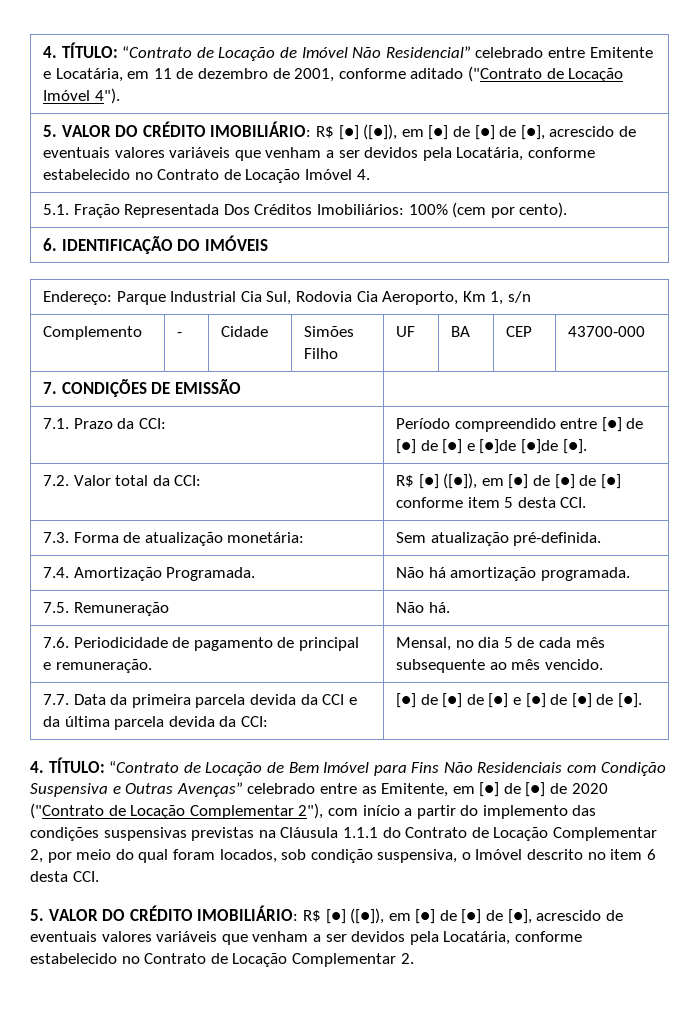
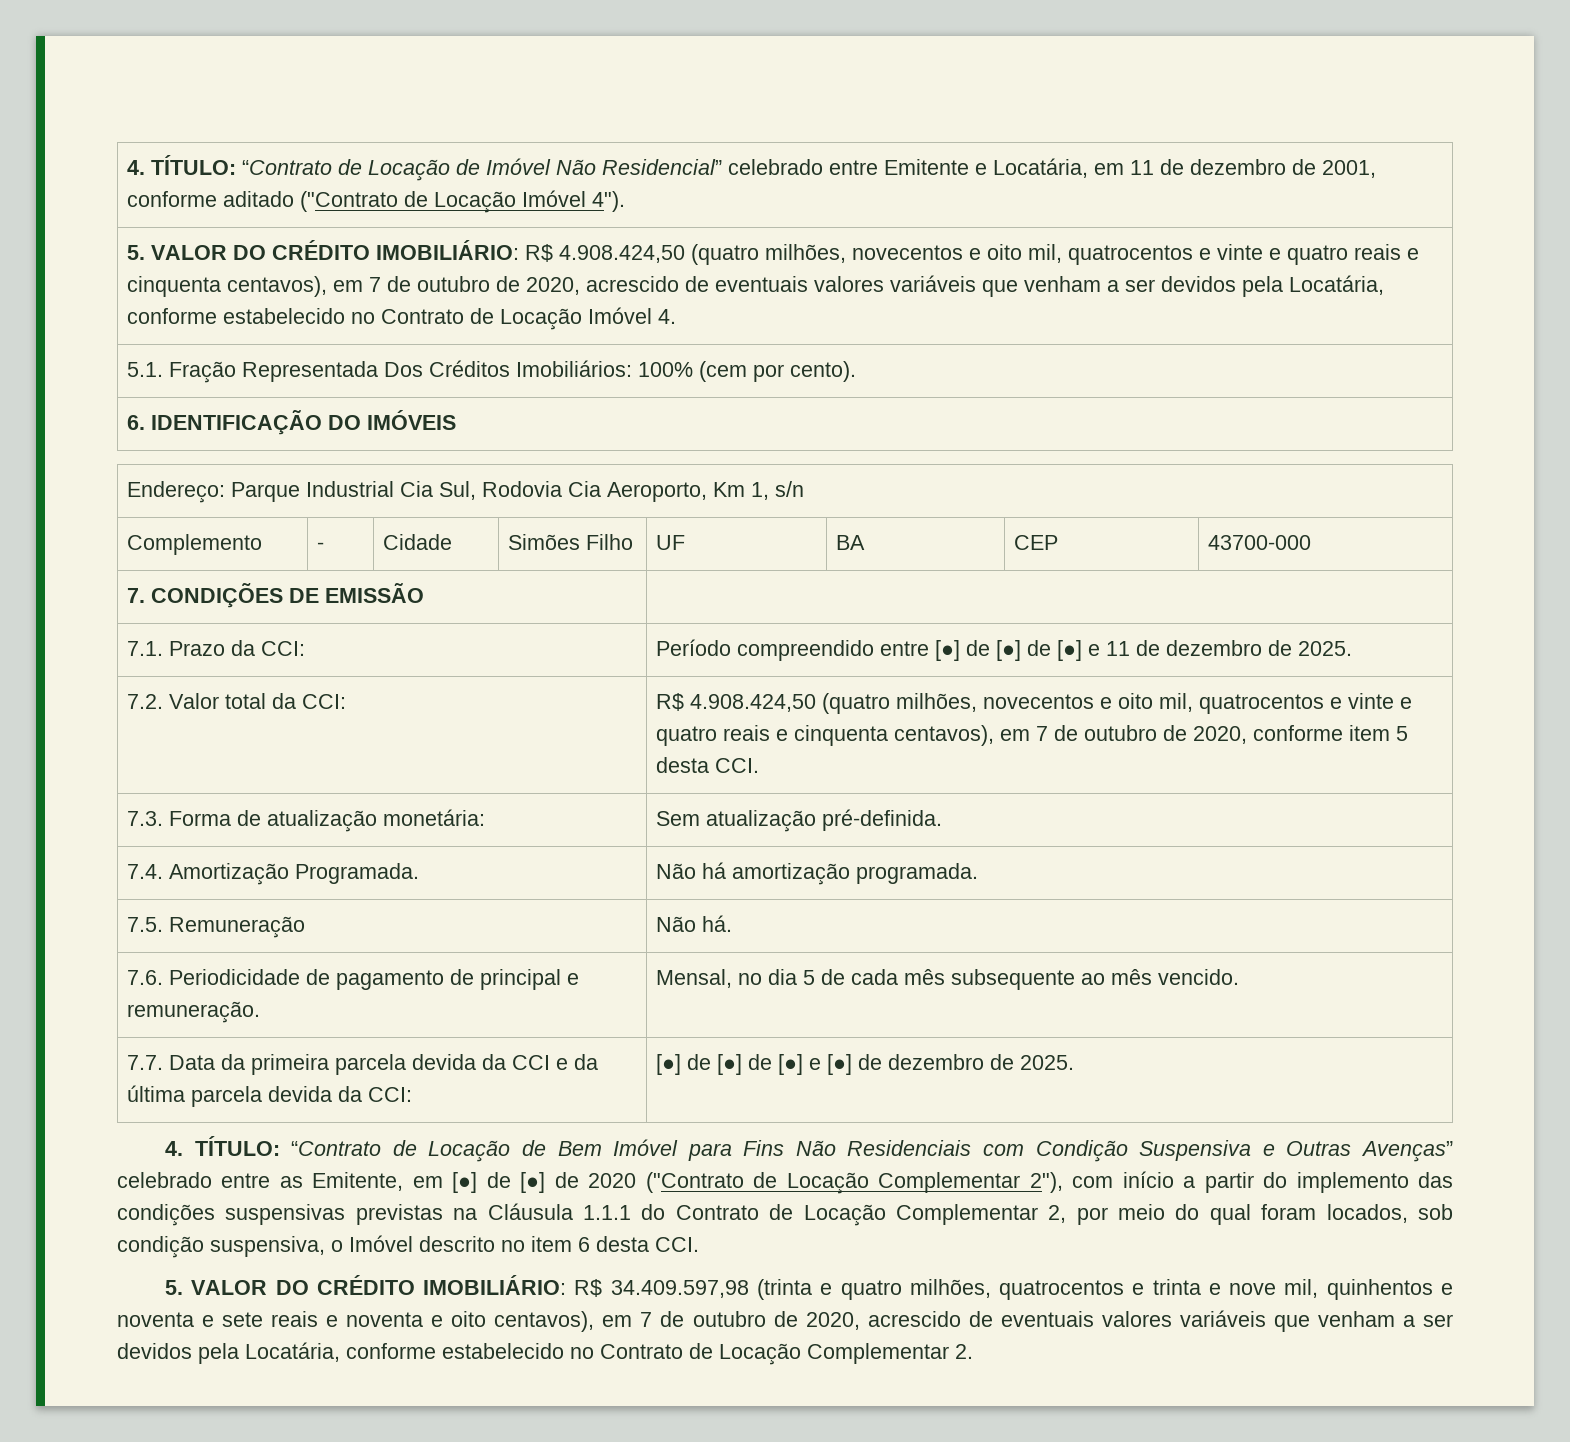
[338,124,545,140] [●] ([●]), em [●] de [●] de [●], -> [558,244,1419,265] [126,276,580,297] 4.908.424,50 (quatro milhões, novecentos e oito mil, quatrocentos e vinte e quatro reais e cinquenta centavos), em 7 de outubro de 2020,
[479,439,587,454] [●]de [●]de [●]. -> [1105,640,1352,656] 11 de dezembro de 2025.
[418,473,621,489] [●] ([●]), em [●] de [●] de [●] -> [689,693,1412,714] [655,725,1247,746] 4.908.424,50 (quatro milhões, novecentos e oito mil, quatrocentos e vinte e quatro reais e cinquenta centavos), em 7 de outubro de 2020,
[571,693,642,708] [●] de [●]. -> [887,1054,1074,1070] dezembro de 2025.
[325,908,532,924] [●] ([●]), em [●] de [●] de [●], -> [610,1279,1453,1300] [117,1311,860,1332] 34.409.597,98 (trinta e quatro milhões, quatrocentos e trinta e nove mil, quinhentos e noventa e sete reais e noventa e oito centavos), em 7 de outubro de 2020,

